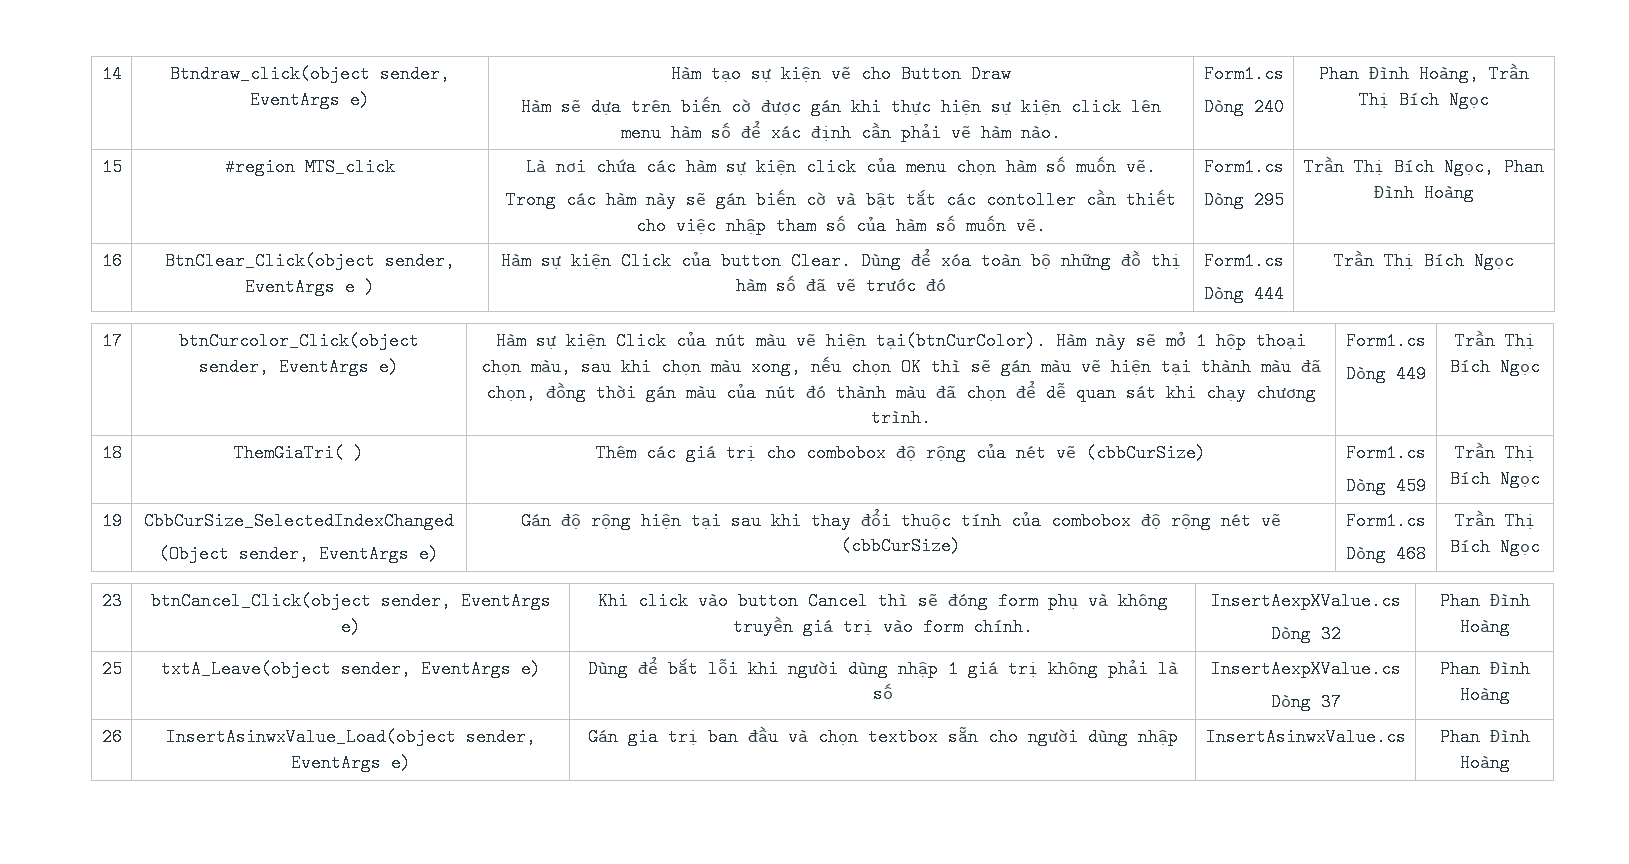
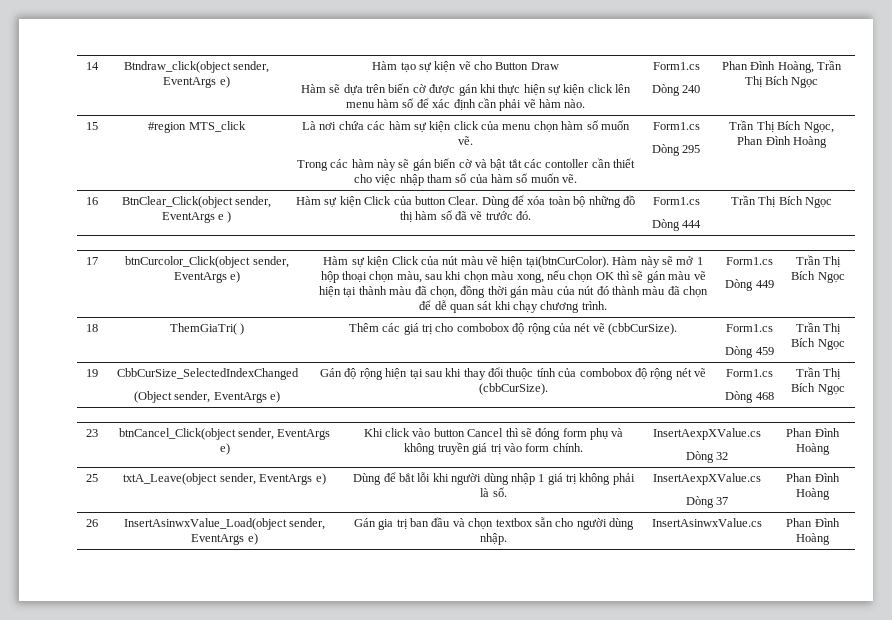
[926,279,946,291] đó -> [516,211,532,220] đó.
[1086,444,1206,462] (cbbCurSize) -> [608,323,678,335] (cbbCurSize).
[841,537,961,555] (cbbCurSize) -> [478,383,548,395] (cbbCurSize).
[872,683,893,703] số -> [492,487,507,497] số.
[1137,728,1178,746] nhập -> [480,533,507,545] nhập.

